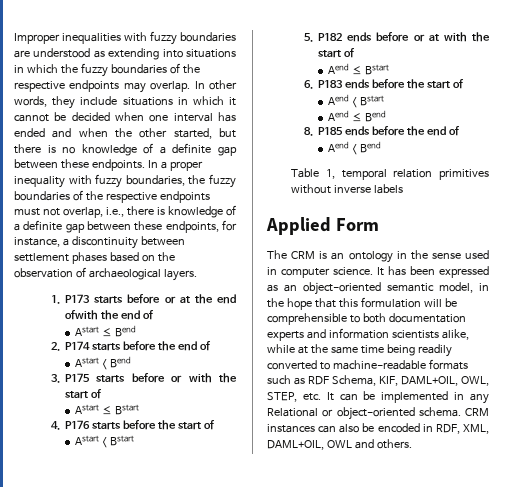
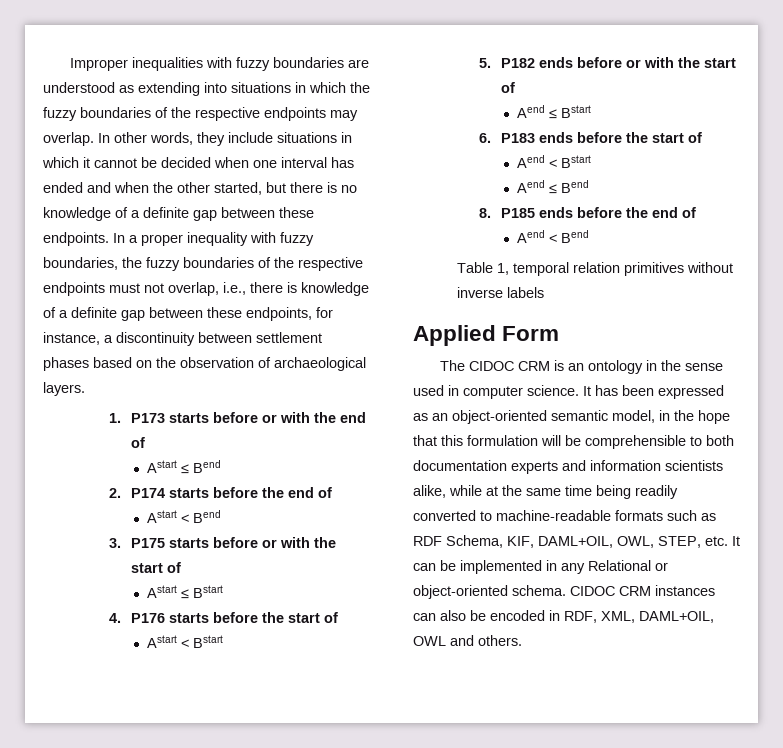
[179,294,237,304] [65,310,99,320] at the end ofwith -> [279,412,310,423] with
[428,34,439,41] at -> (641, 63) none
(287, 254) none -> [469,361,515,371] CIDOC
(461, 412) none -> [570,586,615,596] CIDOC

